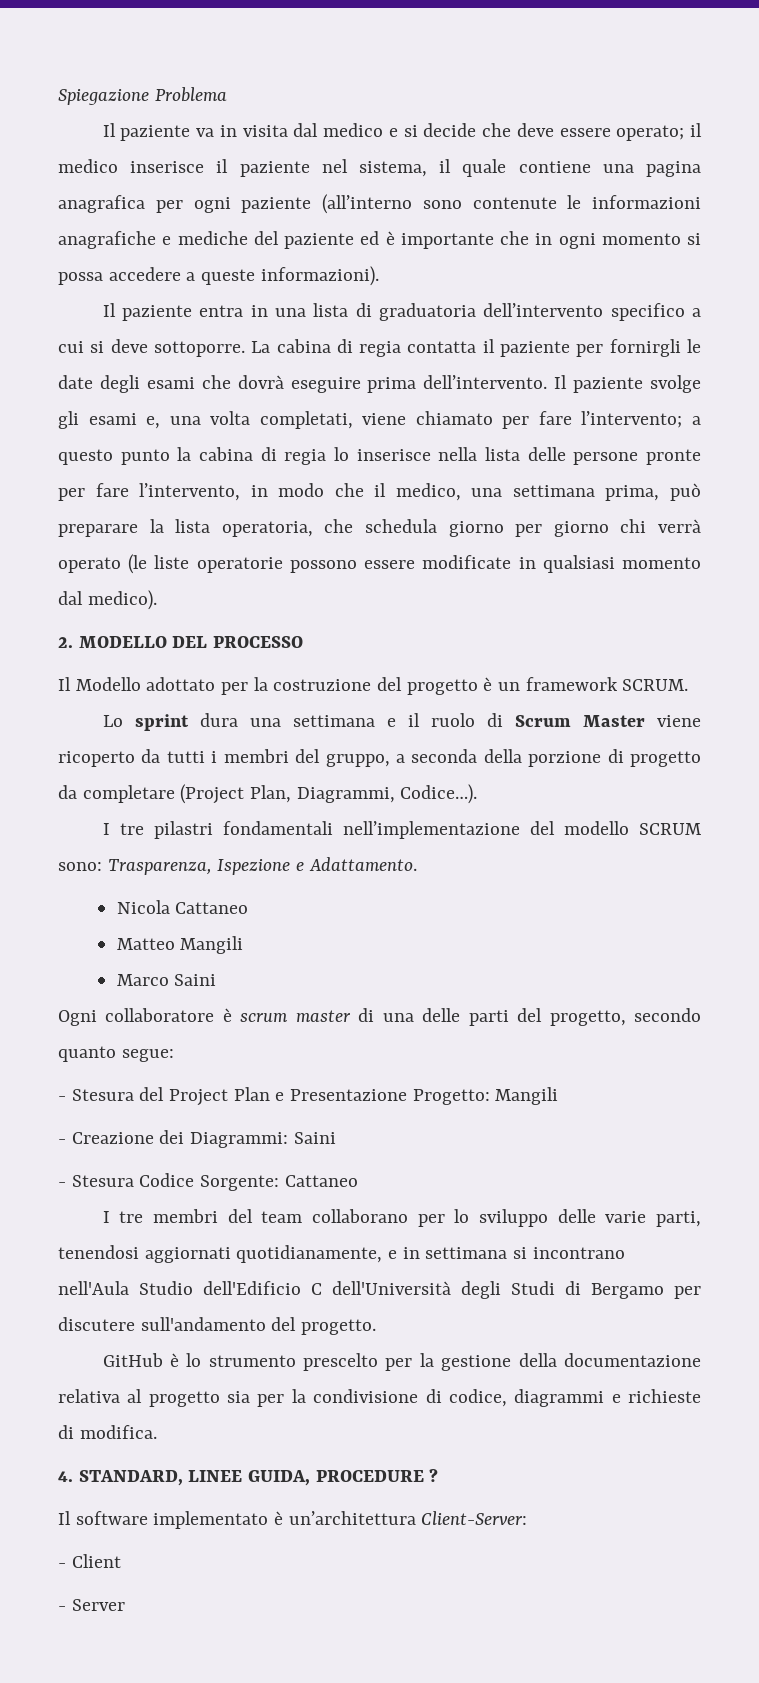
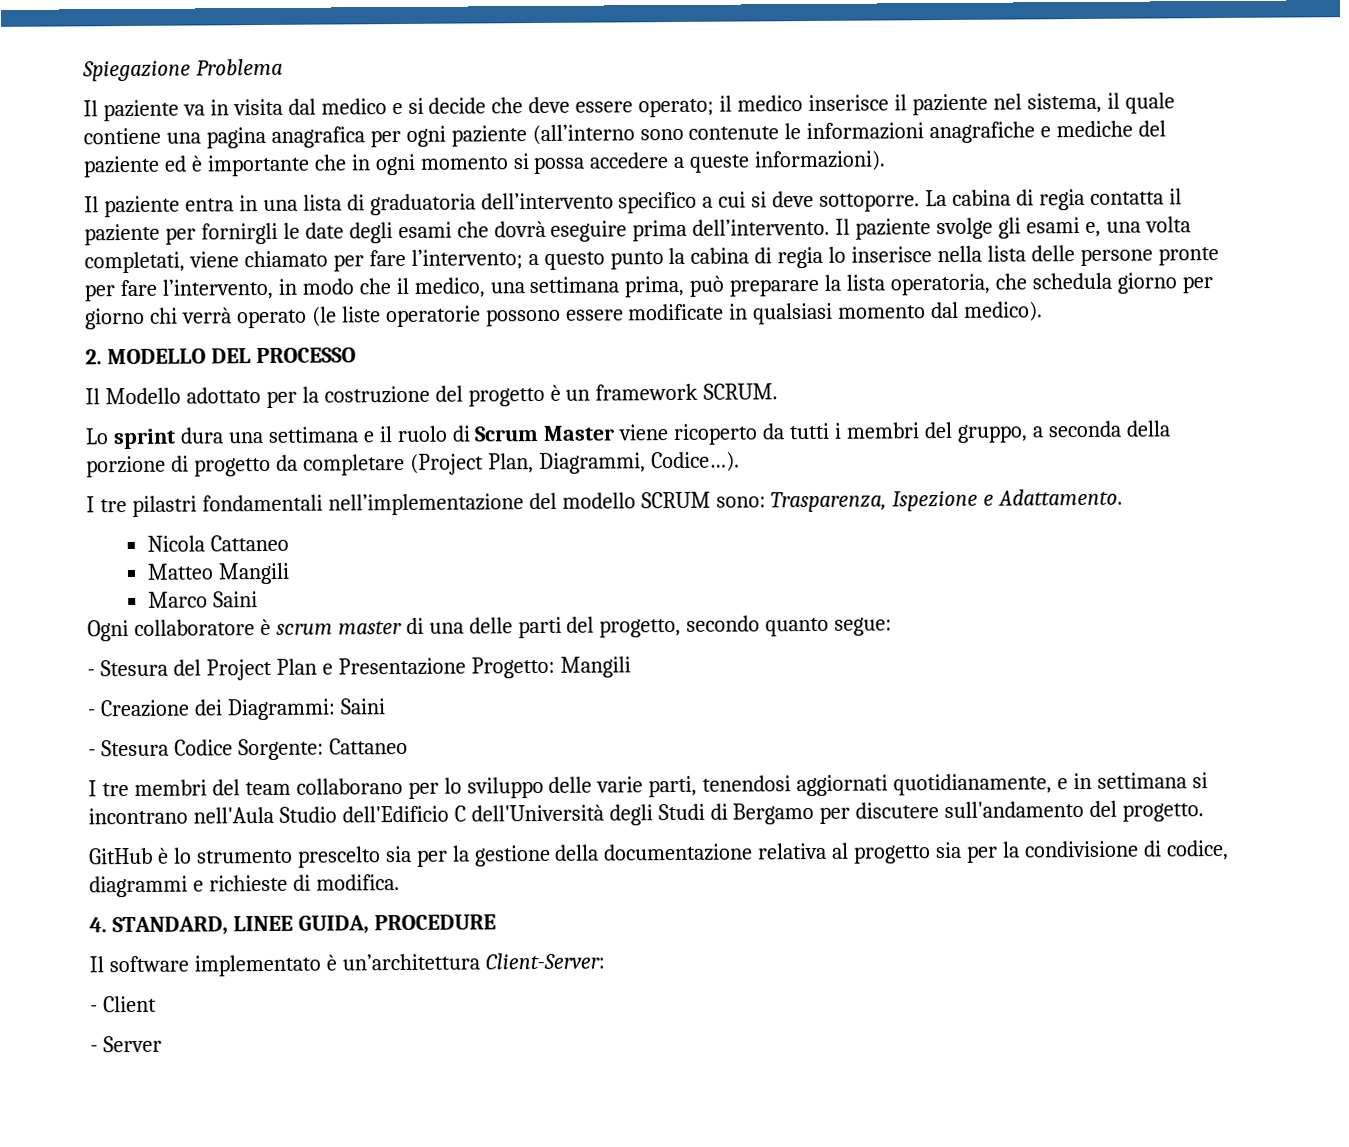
(379, 1362) none -> [384,845,412,863] sia
[429,1469,439,1482] ? -> (496, 922) none

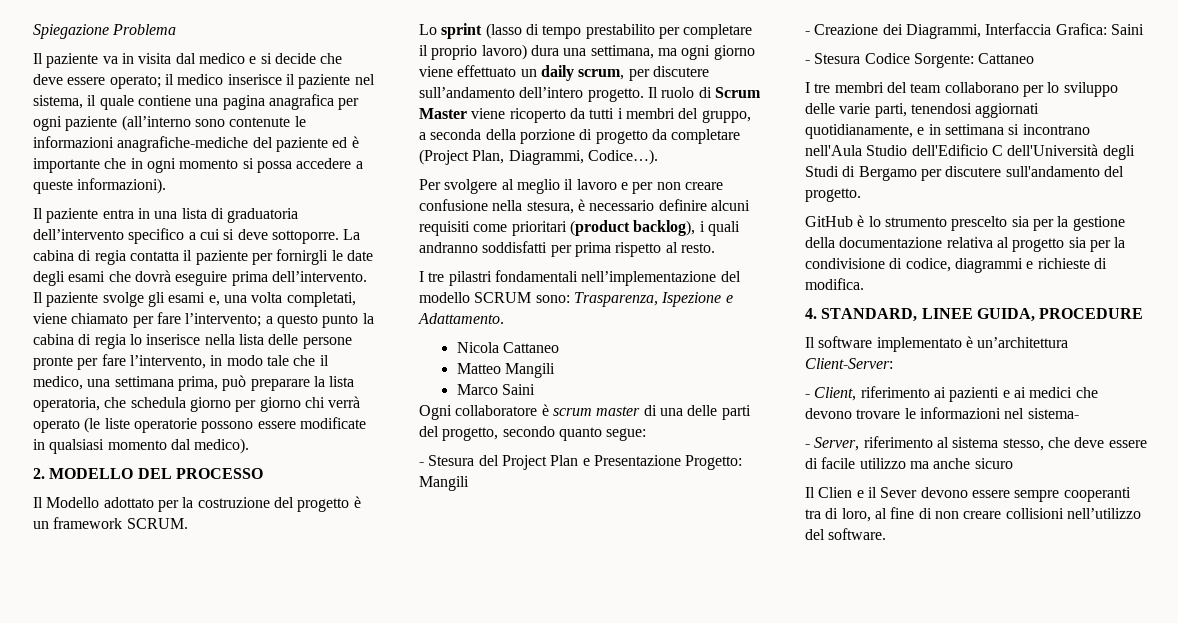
[929,120,1134,144] anagrafiche e mediche -> [117,136,249,152] anagrafiche-mediche
(354, 286) none -> [266,355,289,366] tale
[179,426,393,444] dura una settimana e il -> [485,23,753,39] [419,44,755,60] [419,65,709,81] [419,87,658,102] (lasso di tempo prestabilito per completare il proprio lavoro) dura una settimana, ma ogni giorno viene effettuato un daily scrum, per discutere sull’andamento dell’intero progetto. Il
(740, 462) none -> [419,179,723,194] [419,199,750,214] [419,220,740,236] [419,241,715,257] // Per svolgere al meglio il lavoro e per non creare confusione nella stesura, è necessario definire alcuni requisiti come prioritari (product backlog), i quali andranno soddisfatti per prima rispetto al resto.
[226,698,336,721] Diagrammi: -> [905,23,1107,39] Diagrammi, Interfaccia Grafica:
[102,995,157,1013] [90,1035,162,1053] Client // - Server -> [814,386,1098,402] [805,407,1079,419] [805,436,1147,451] [805,457,1013,469] [805,487,1131,502] [805,507,1141,522] [805,528,887,540] Client, riferimento ai pazienti e ai medici che devono trovare le informazioni nel sistema- // - Server, riferimento al sistema stesso, che deve essere di facile utilizzo ma anche sicuro // Il Clien e il Sever devono essere sempre cooperanti tra di loro, al fine di non creare collisioni nell’utilizzo del software.

